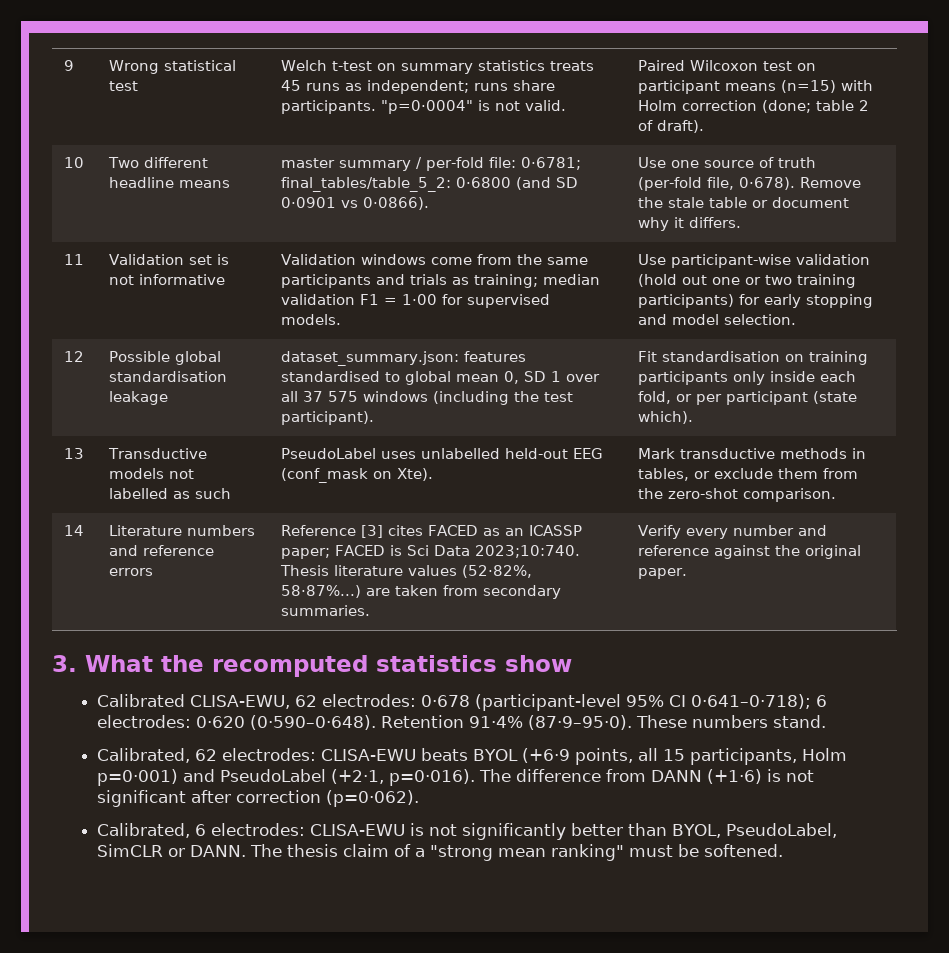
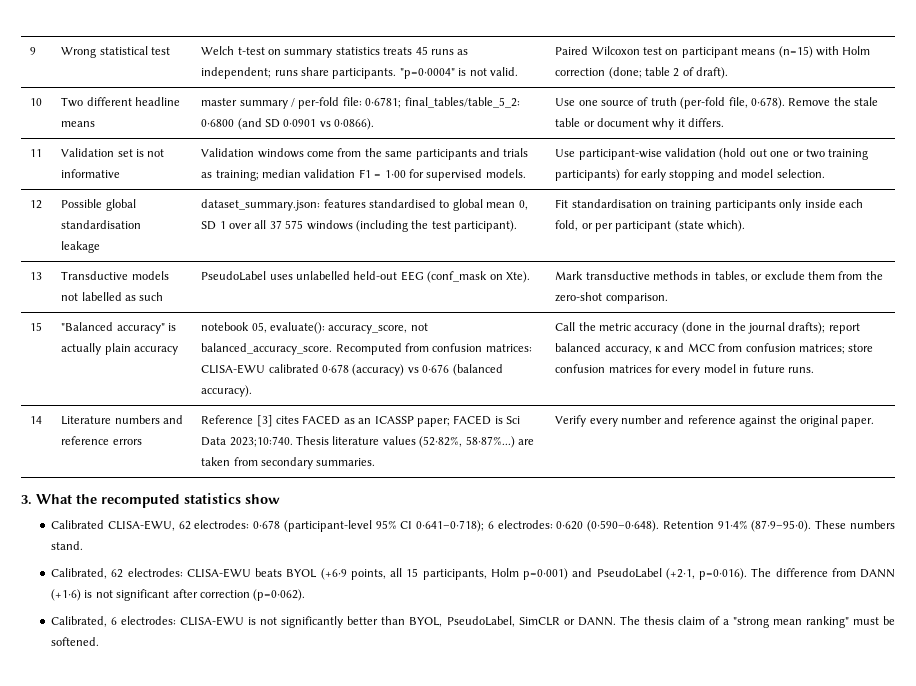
(837, 495) none -> [30,322,43,331] [61,322,177,334] [61,343,179,355] [201,322,428,334] [201,343,532,355] [201,364,503,376] [201,385,253,397] [555,322,860,334] [555,343,874,355] [555,364,814,376] // 15 | "Balanced accuracy" is actually plain accuracy | notebook 05, evaluate(): accuracy_score, not balanced_accuracy_score. Recomputed from confusion matrices: CLISA-EWU calibrated 0·678 (accuracy) vs 0·676 (balanced accuracy). | Call the metric accuracy (done in the journal drafts); report balanced accuracy, κ and MCC from confusion matrices; store confusion matrices for every model in future runs.

